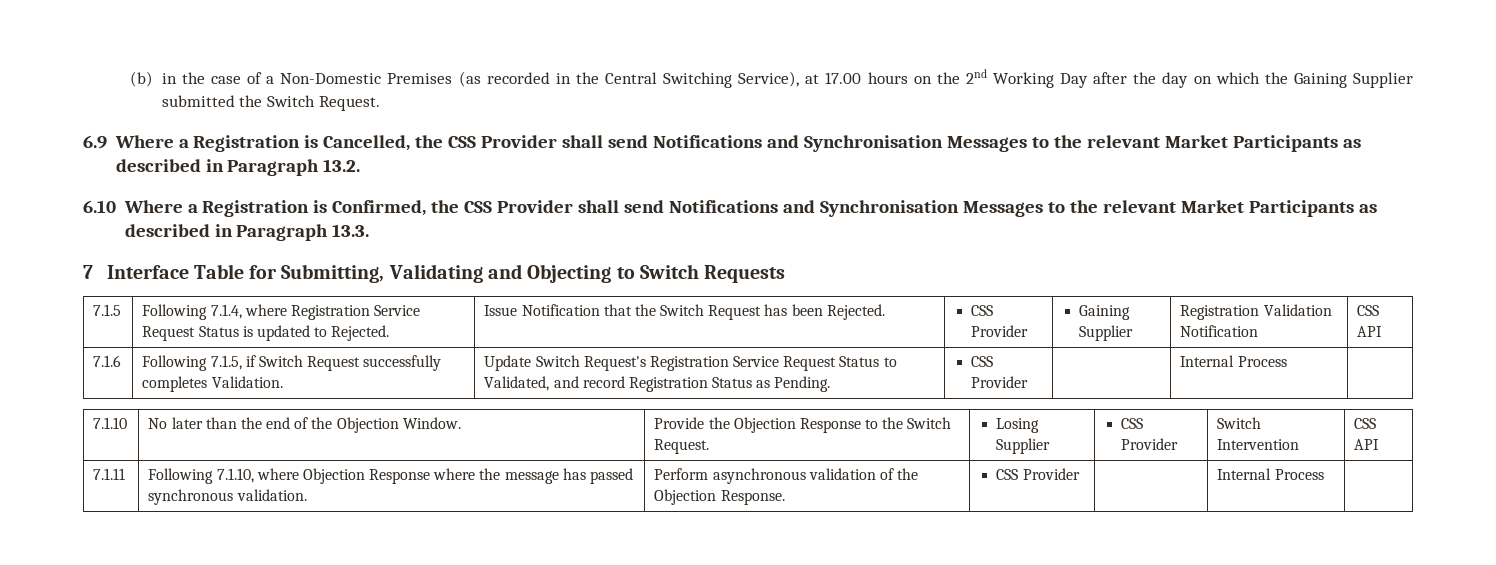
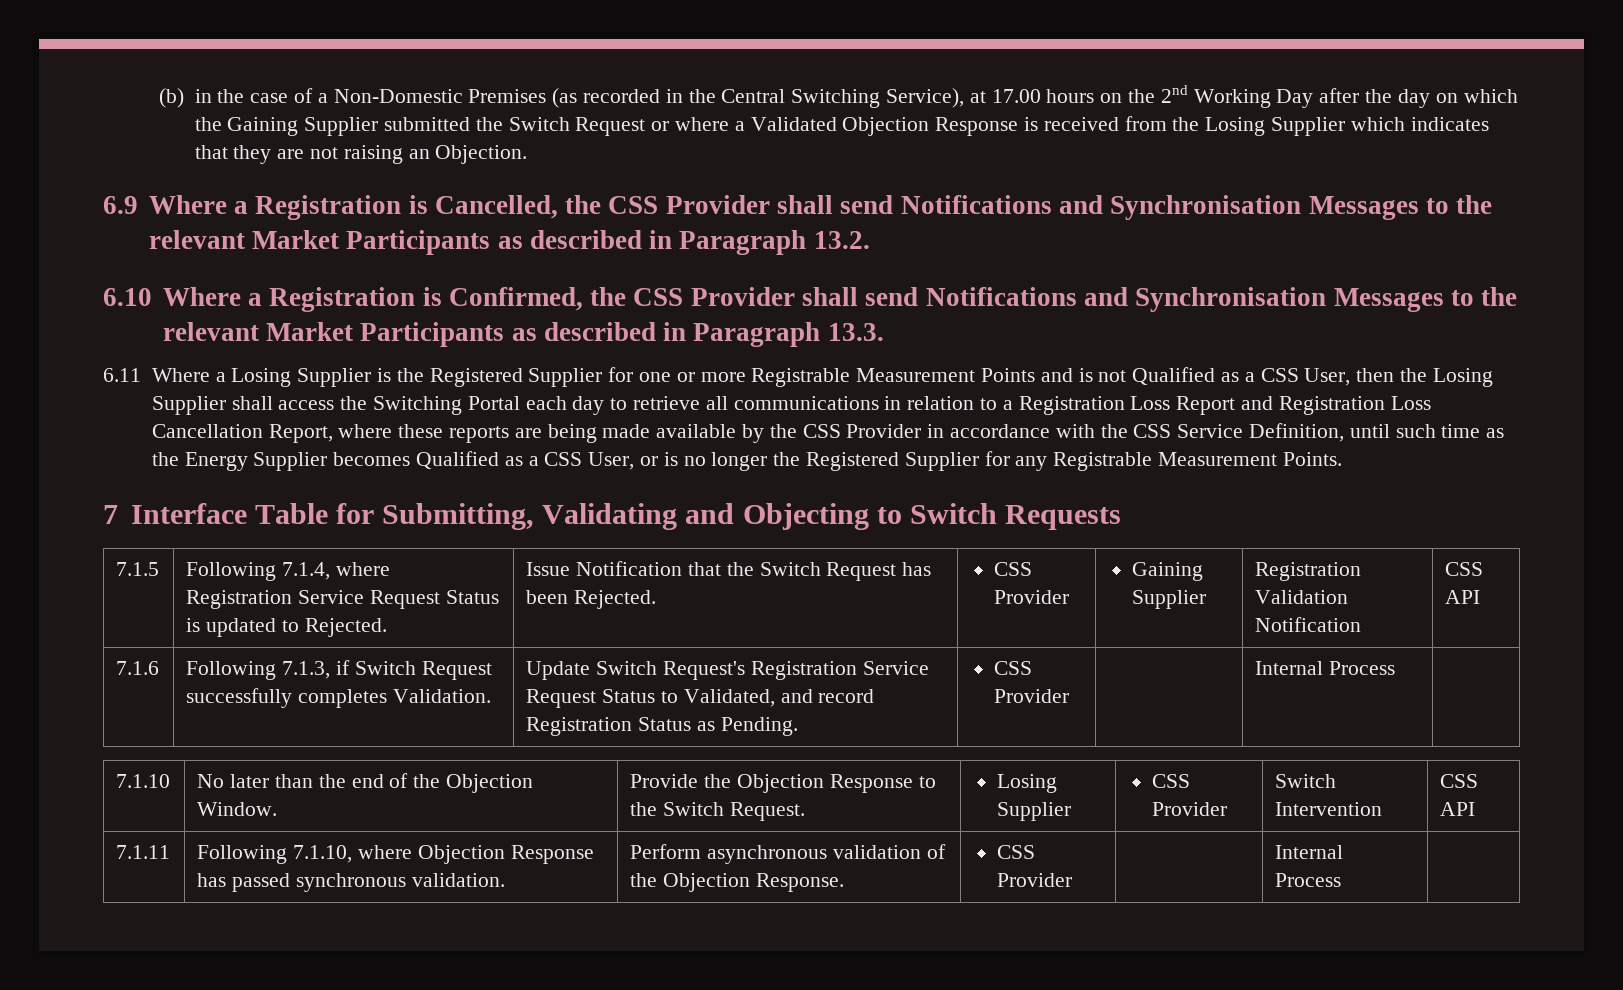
[318,96,380,111] Request. -> [575,116,1489,136] [194,145,528,164] Request or where a Validated Objection Response is received from the Losing Supplier which indicates that they are not raising an Objection.
(370, 230) none -> [103,367,1493,387] [151,396,1431,415] [151,423,1505,443] [151,451,1342,471] // 6.11 Where a Losing Supplier is the Registered Supplier for one or more Registrable Measurement Points and is not Qualified as a CSS User, then the Losing Supplier shall access the Switching Portal each day to retrieve all communications in relation to a Registration Loss Report and Registration Loss Cancellation Report, where these reports are being made available by the CSS Provider in accordance with the CSS Service Definition, until such time as the Energy Supplier becomes Qualified as a CSS User, or is no longer the Registered Supplier for any Registrable Measurement Points.
[210,355,242,370] 7.1.5, -> [282,661,331,679] 7.1.3,
[433,468,559,484] where the message -> (594, 854) none

